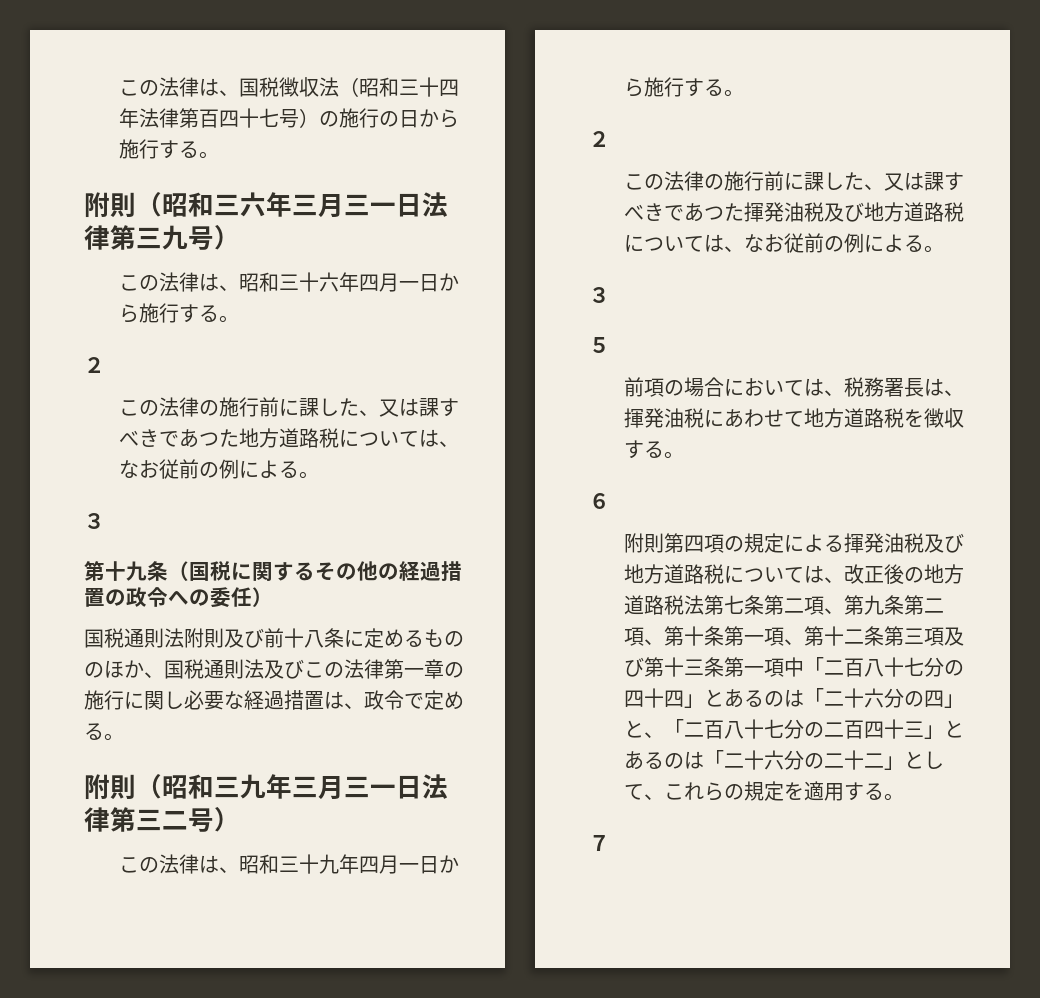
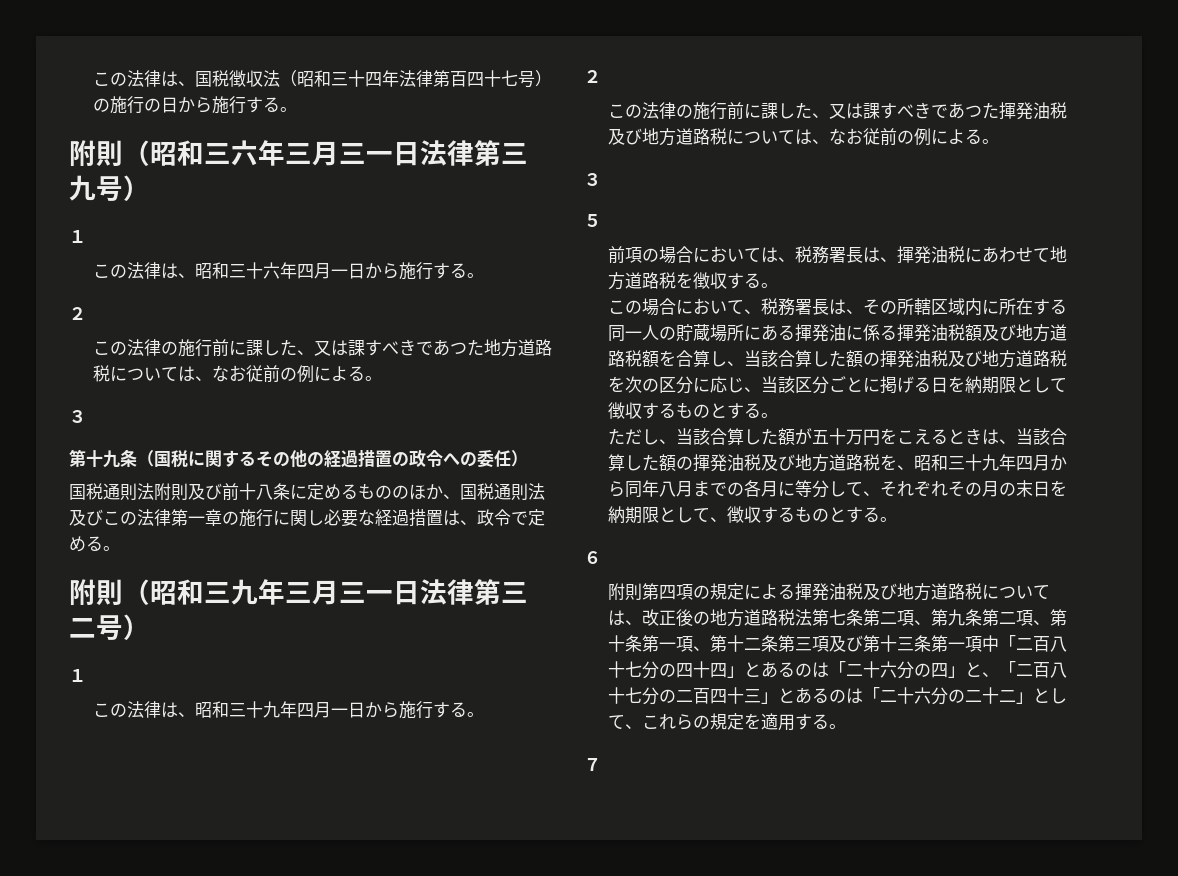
(240, 237) none -> [69,230,86,243] // １
(240, 819) none -> [69,669,86,682] // １
(685, 455) none -> [607,298,1067,316] [607,324,1067,342] [607,350,1067,368] [607,376,1067,394] [607,402,778,419] [607,428,1067,446] [607,454,1067,472] [607,480,1067,498] [607,506,897,524] // この場合において、税務署長は、その所轄区域内に所在する同一人の貯蔵場所にある揮発油に係る揮発油税額及び地方道路税額を合算し、当該合算した額の揮発油税及び地方道路税を次の区分に応じ、当該区分ごとに掲げる日を納期限として徴収するものとする。 // ただし、当該合算した額が五十万円をこえるときは、当該合算した額の揮発油税及び地方道路税を、昭和三十九年四月から同年八月までの各月に等分して、それぞれその月の末日を納期限として、徴収するものとする。

